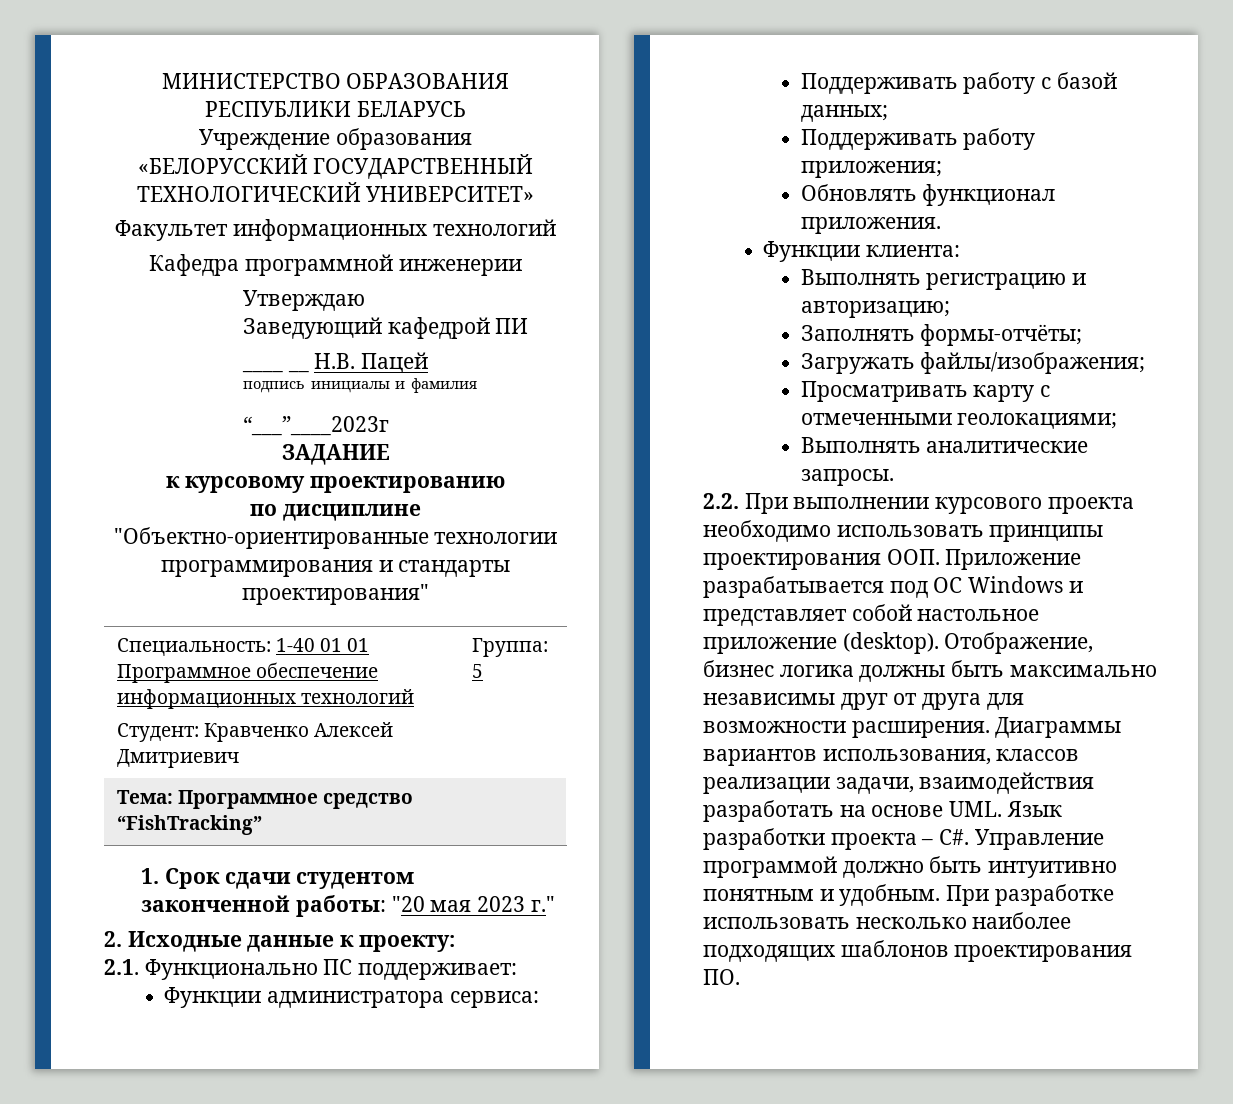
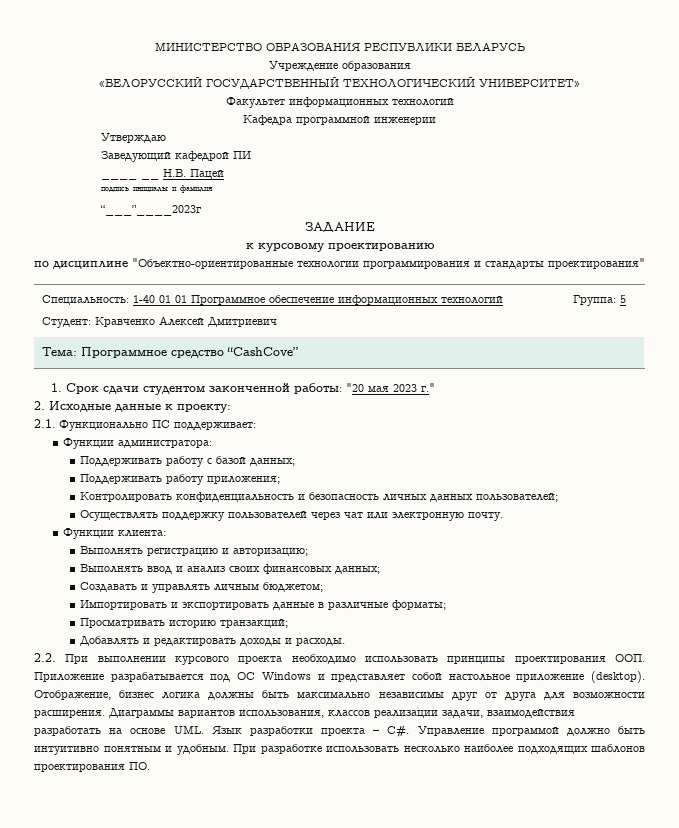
[116,815,262,835] “FishTracking” -> [227,347,299,356] “CashCove”
[267,991,539,1008] администратора сервиса: -> [118,439,213,448] администратора:
[800,184,1056,206] [800,217,941,234] Обновлять функционал приложения. -> [80,492,559,502] [80,510,504,521] Контролировать конфиденциальность и безопасность личных данных пользователей; // Осуществлять поддержку пользователей через чат или электронную почту.
[800,324,1083,346] [800,352,1146,374] [800,381,1051,402] [800,413,1118,429] [800,437,1089,453] [800,469,894,486] Заполнять формы-отчёты; // Загружать файлы/изображения; // Просматривать карту с отмеченными геолокациями; // Выполнять аналитические запросы. -> [80,564,381,574] [80,582,324,593] [80,600,447,610] [80,618,289,628] [80,636,346,646] Выполнять ввод и анализ своих финансовых данных; // Создавать и управлять личным бюджетом; // Импортировать и экспортировать данные в различные форматы; // Просматривать историю транзакций; // Добавлять и редактировать доходы и расходы.

